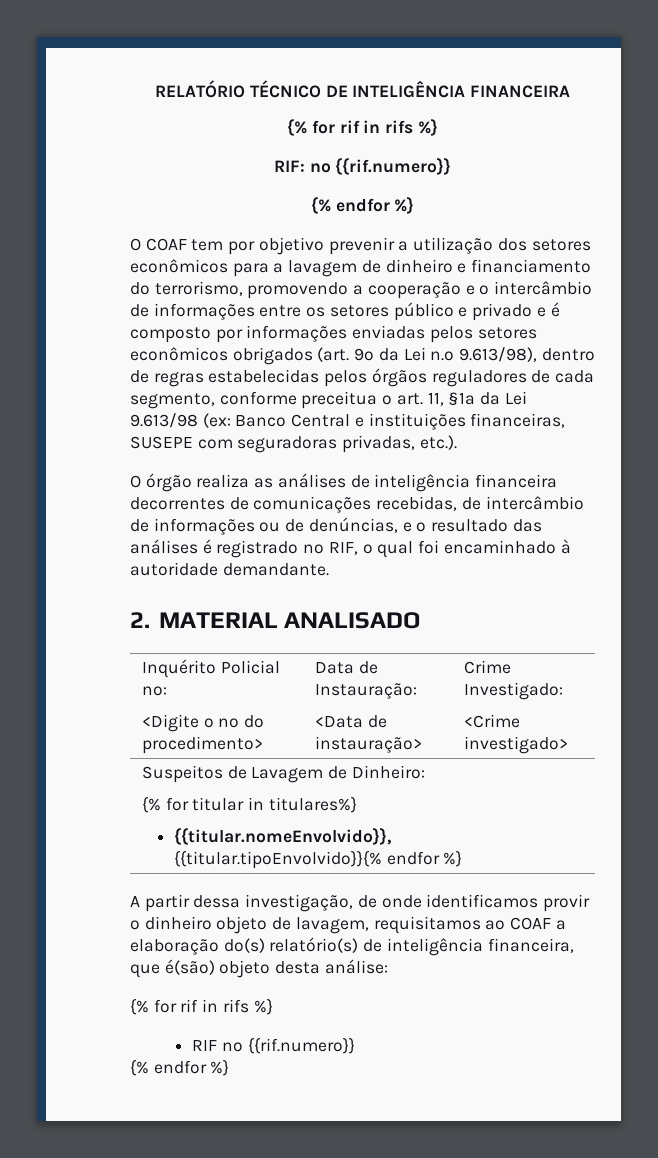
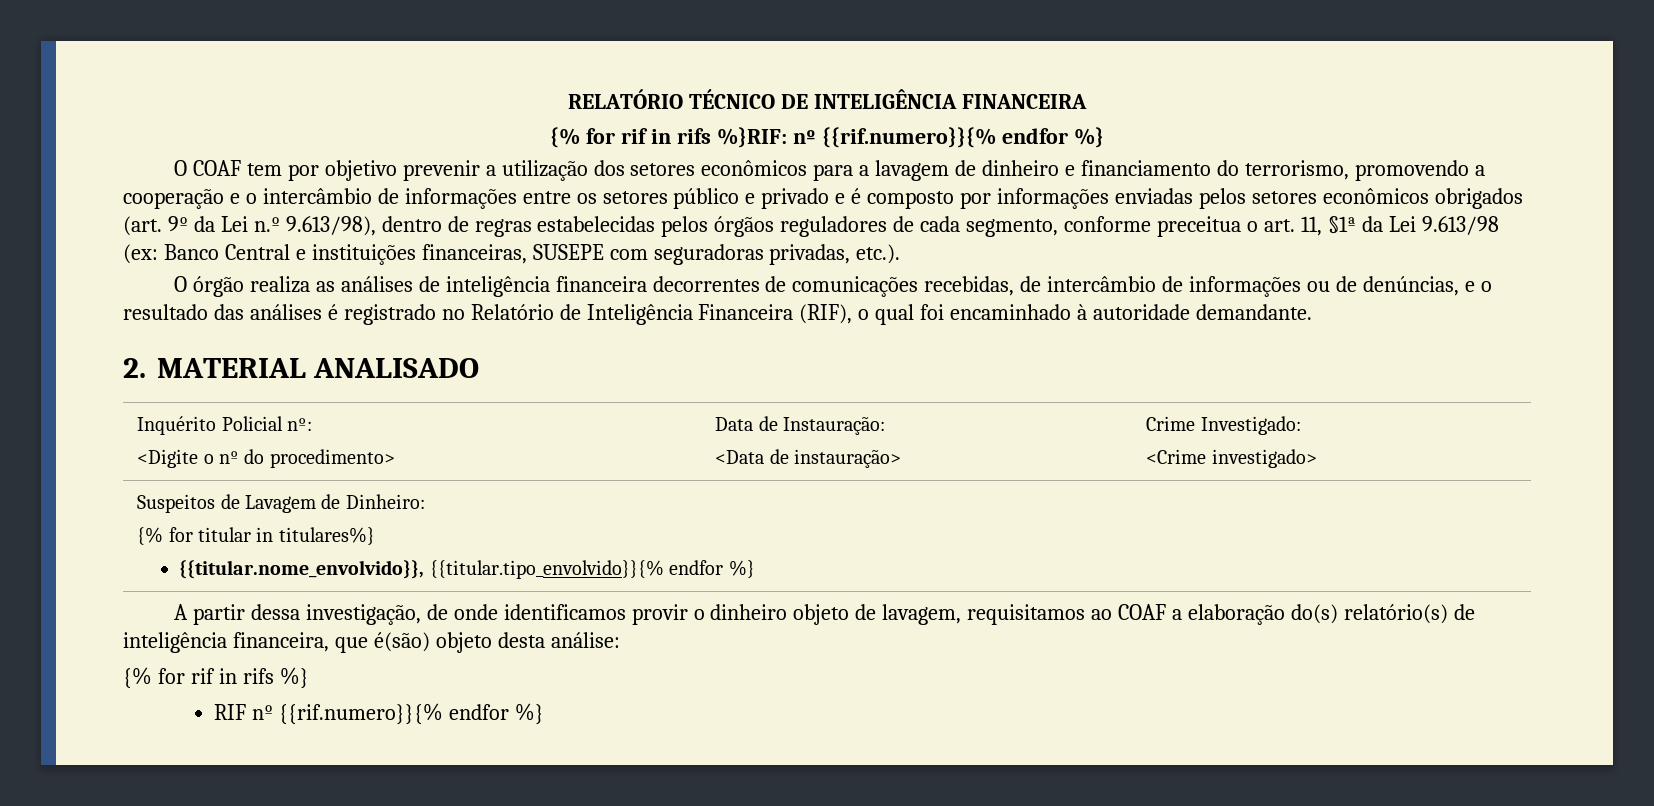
[417,119,438,136] [273,158,452,175] [310,197,331,214] %} // RIF: nº {{rif.numero}} // {% -> [716,127,996,148] %}RIF: nº {{rif.numero}}{%
[328,542,358,555] RIF, -> [470,304,853,325] Relatório de Inteligência Financeira (RIF),
[173,828,391,845] [173,850,382,869] {{titular.nomeEnvolvido}}, {{titular.tipoEnvolvido}}{% -> [179,560,664,579] {{titular.nome_envolvido}}, {{titular.tipo_envolvido}}{%
[247,1037,355,1054] [130,1059,149,1076] {{rif.numero}} // {% -> [279,703,444,725] {{rif.numero}}{%

